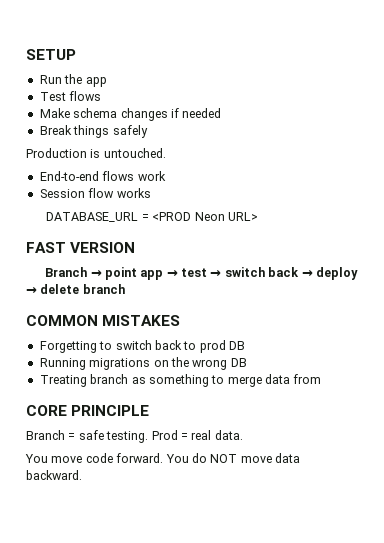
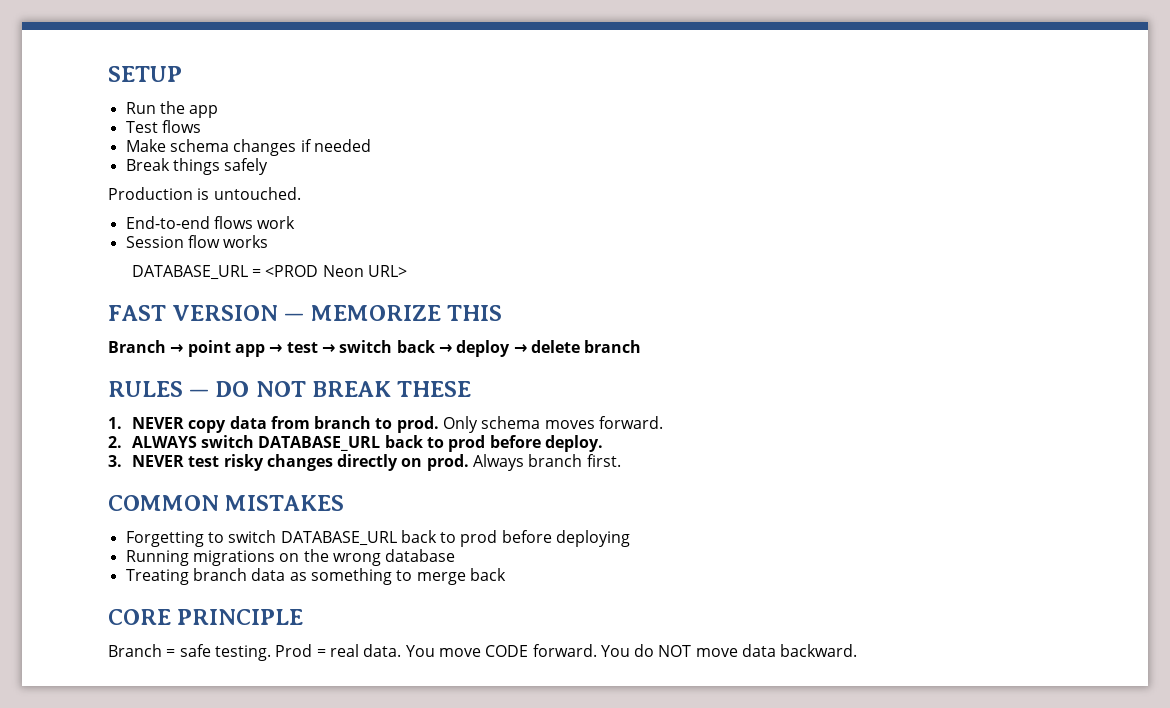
(136, 247) none -> [284,305,502,321] — MEMORIZE THIS
(125, 289) none -> [108,381,472,397] [108,416,664,433] [108,435,604,452] [108,454,621,471] // RULES — DO NOT BREAK THESE // 1. NEVER copy data from branch to prod. Only schema moves forward. // 2. ALWAYS switch DATABASE_URL back to prod before deploy. // 3. NEVER test risky changes directly on prod. Always branch first.
[154,340,245,353] back to prod DB -> [280,530,631,547] DATABASE_URL back to prod before deploying
[230,358,247,367] DB -> [385,549,456,562] database
(129, 379) none -> [251,568,286,581] data
[265,374,322,384] data from -> [469,568,506,581] back
(243, 435) // -> (402, 650) none
[85,453,113,463] code -> [485,645,529,657] CODE

